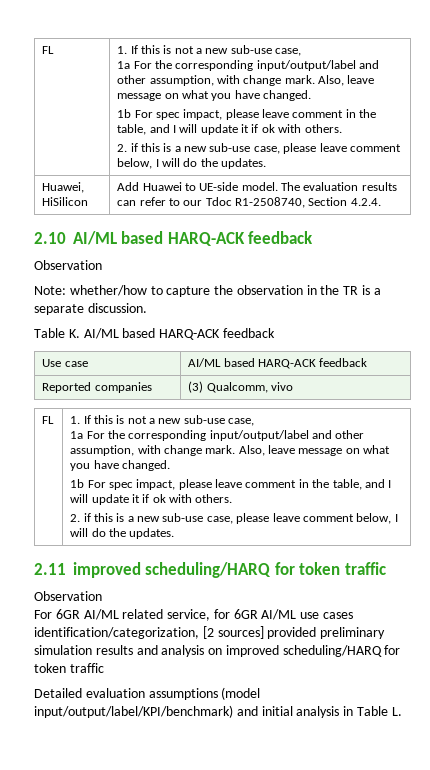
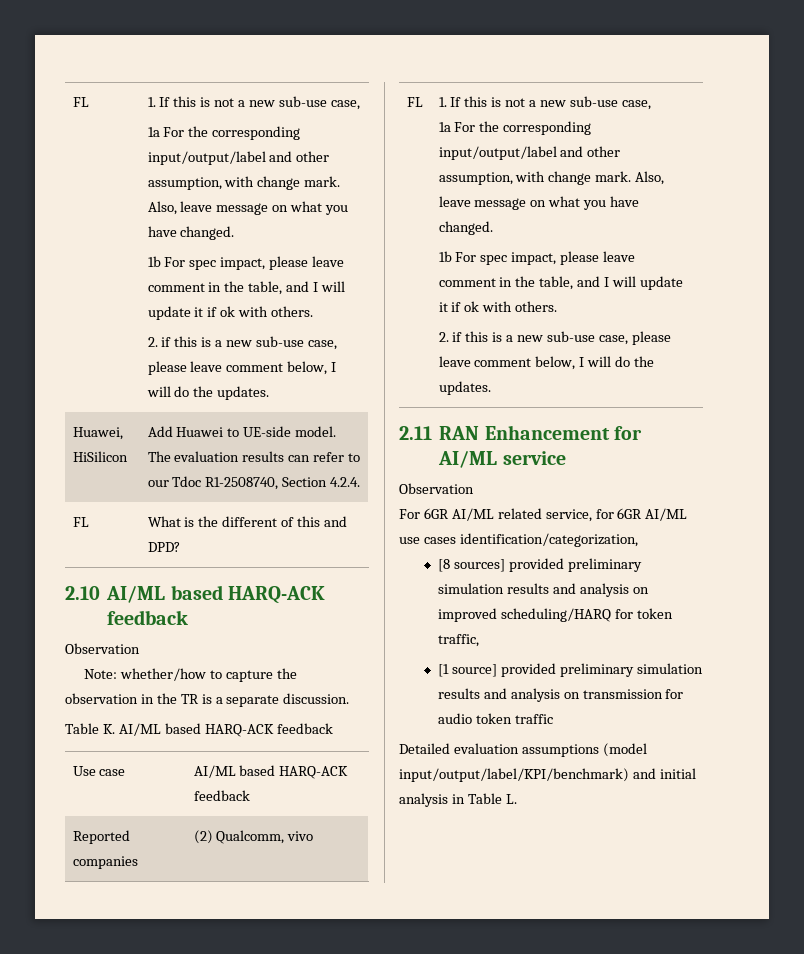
(381, 202) none -> [72,517,89,527] [147,516,348,527] [147,542,180,552] // FL | What is the different of this and DPD?
[188,381,204,393] (3) -> [193,830,213,844] (2)
[73,562,386,578] improved scheduling/HARQ for token traffic -> [439,425,642,440] [438,451,566,468] RAN Enhancement for AI/ML service
[202,626,214,639] [2 -> [437,559,450,572] // [8
(66, 668) none -> [437,634,479,647] [437,663,703,677] [437,688,684,702] [437,713,512,724] traffic, // [1 source] provided preliminary simulation results and analysis on transmission for audio token

